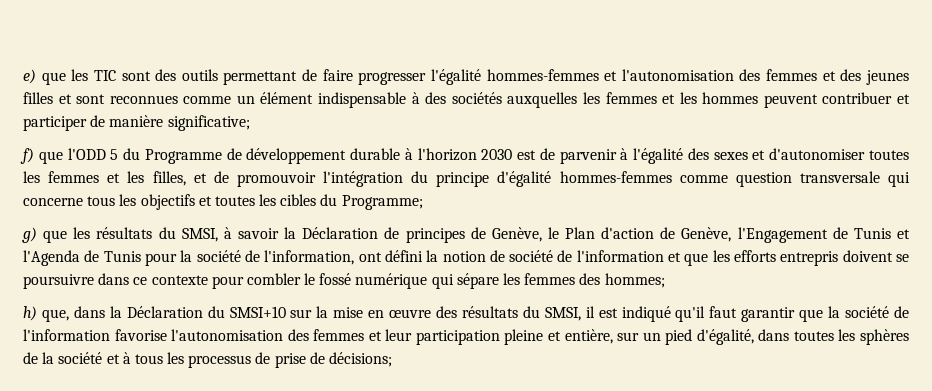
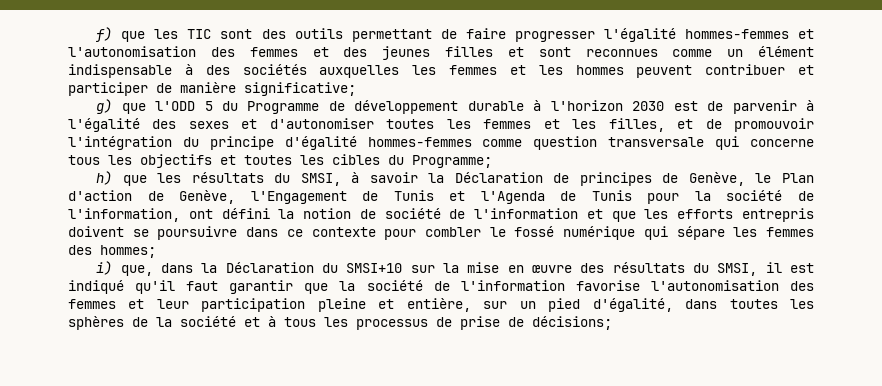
[23,69,36,84] e) -> [96,27,113,42] f)
[20,148,34,164] f) -> [96,99,113,114] g)
[22,227,37,243] g) -> [96,171,113,185] h)
[23,306,37,321] h) -> [96,261,113,275] i)

